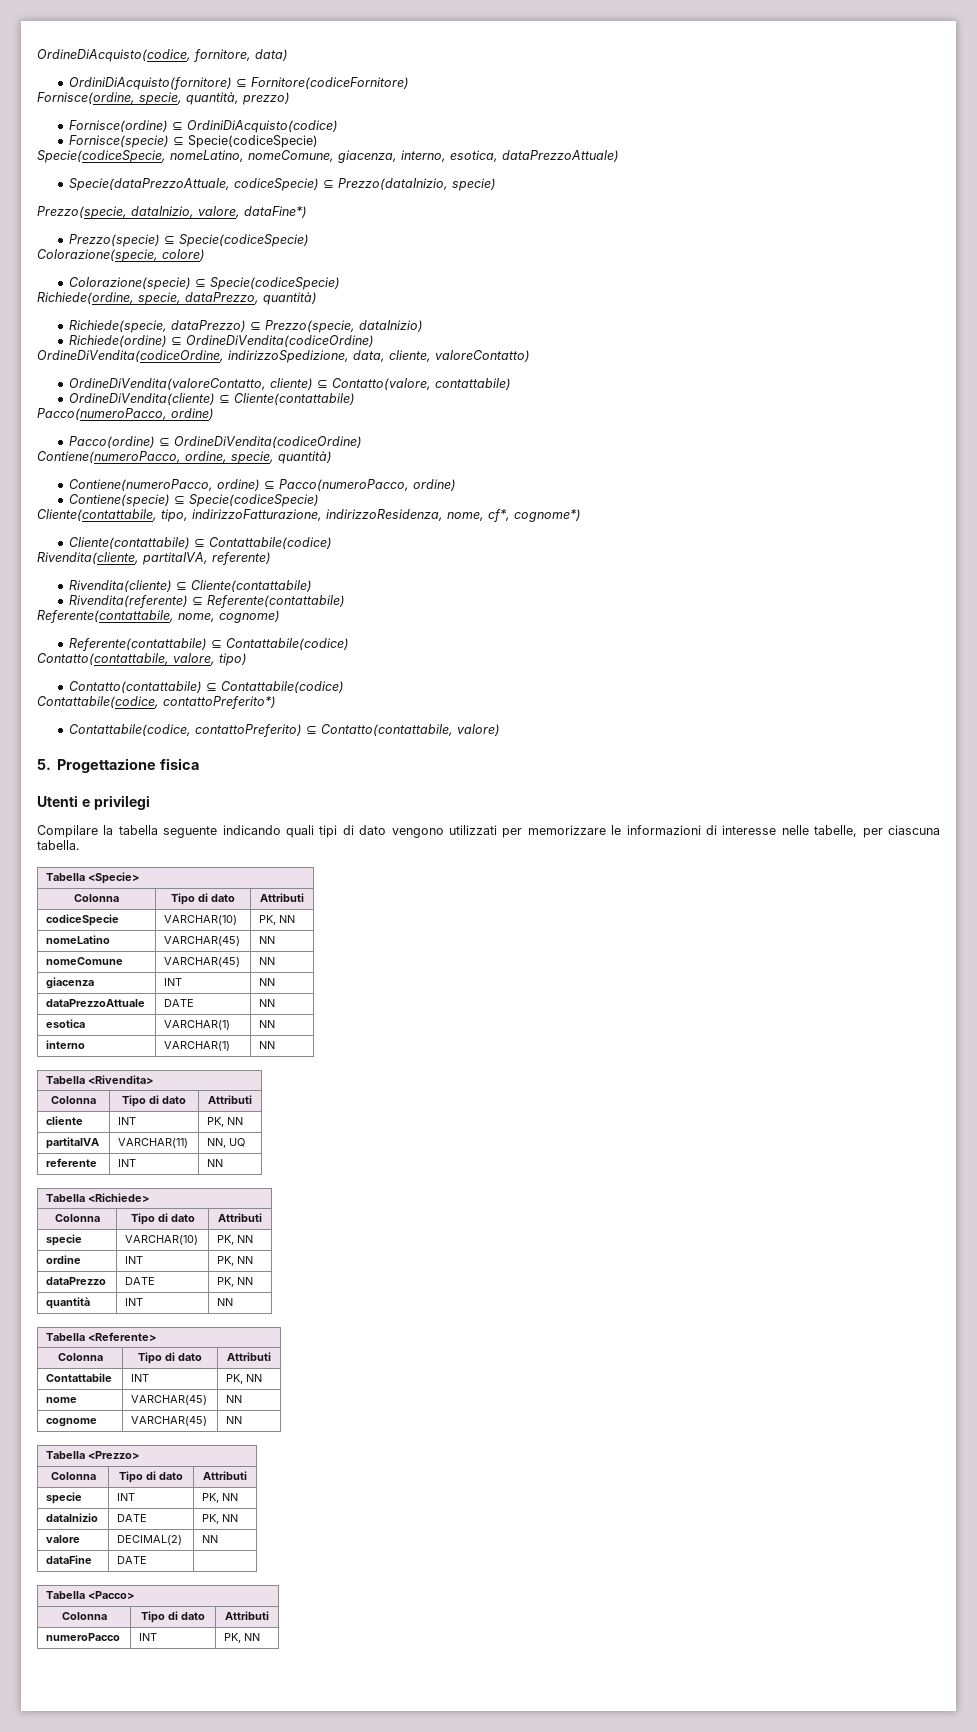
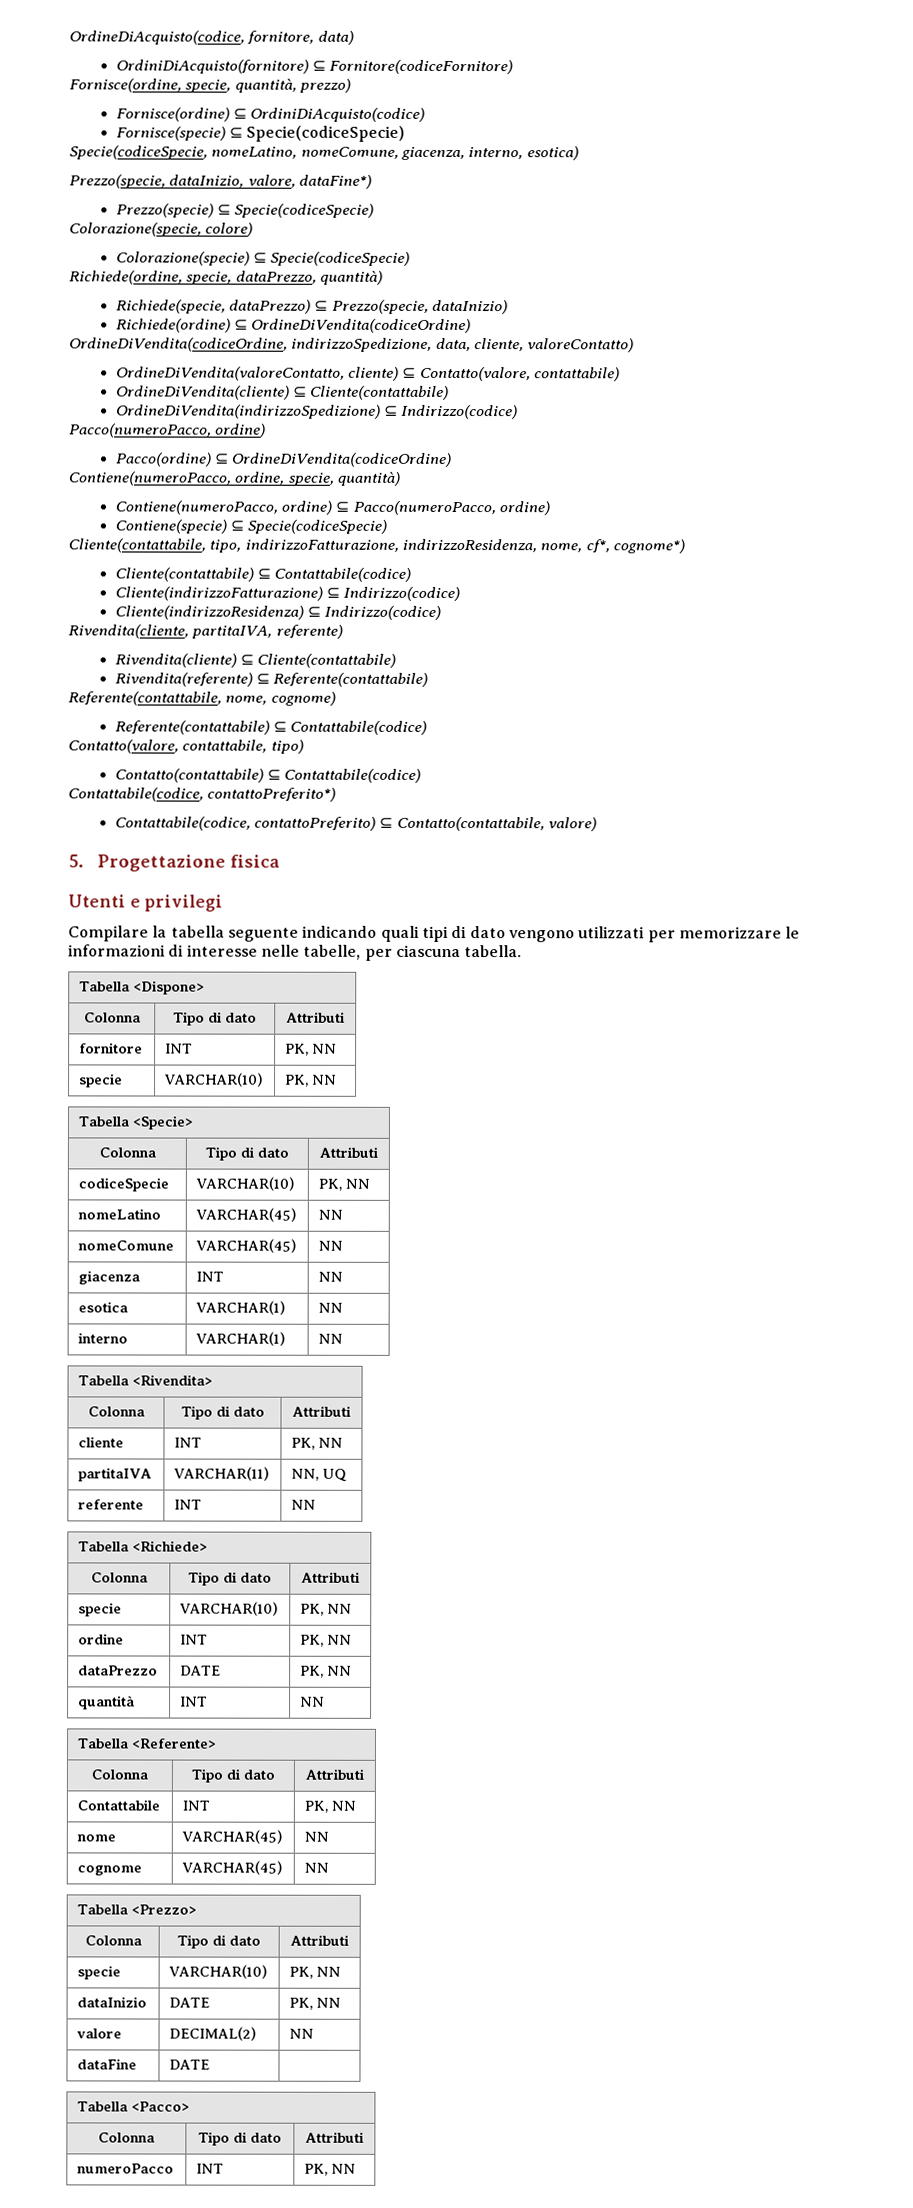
[450,150,619,162] [68,178,496,191] esotica, dataPrezzoAttuale) // Specie(dataPrezzoAttuale, codiceSpecie) ⊆ Prezzo(dataInizio, specie) -> [526,146,579,161] esotica)
(355, 399) none -> [115,404,519,420] // OrdineDiVendita(indirizzoSpedizione) ⊆ Indirizzo(codice)
(332, 543) none -> [114,586,461,602] [114,605,442,620] // Cliente(indirizzoFatturazione) ⊆ Indirizzo(codice) // Cliente(indirizzoResidenza) ⊆ Indirizzo(codice)
[37,653,215,665] Contatto(contattabile, valore, -> [68,739,268,754] Contatto(valore, contattabile,
(80, 845) none -> [79,980,206,995] [83,1012,141,1023] [173,1011,257,1026] [286,1011,345,1023] [79,1042,144,1054] [165,1043,194,1054] [285,1043,338,1056] [79,1073,124,1088] [164,1072,264,1087] [285,1074,338,1087] // Tabella <Dispone> // Colonna | Tipo di dato | Attributi // fornitore | INT | PK, NN // specie | VARCHAR(10) | PK, NN
[46,999,146,1007] [164,999,195,1007] [259,999,276,1007] // dataPrezzoAttuale | DATE | NN -> (344, 1276) none
[117,1493,136,1501] INT -> [168,1964,268,1979] VARCHAR(10)

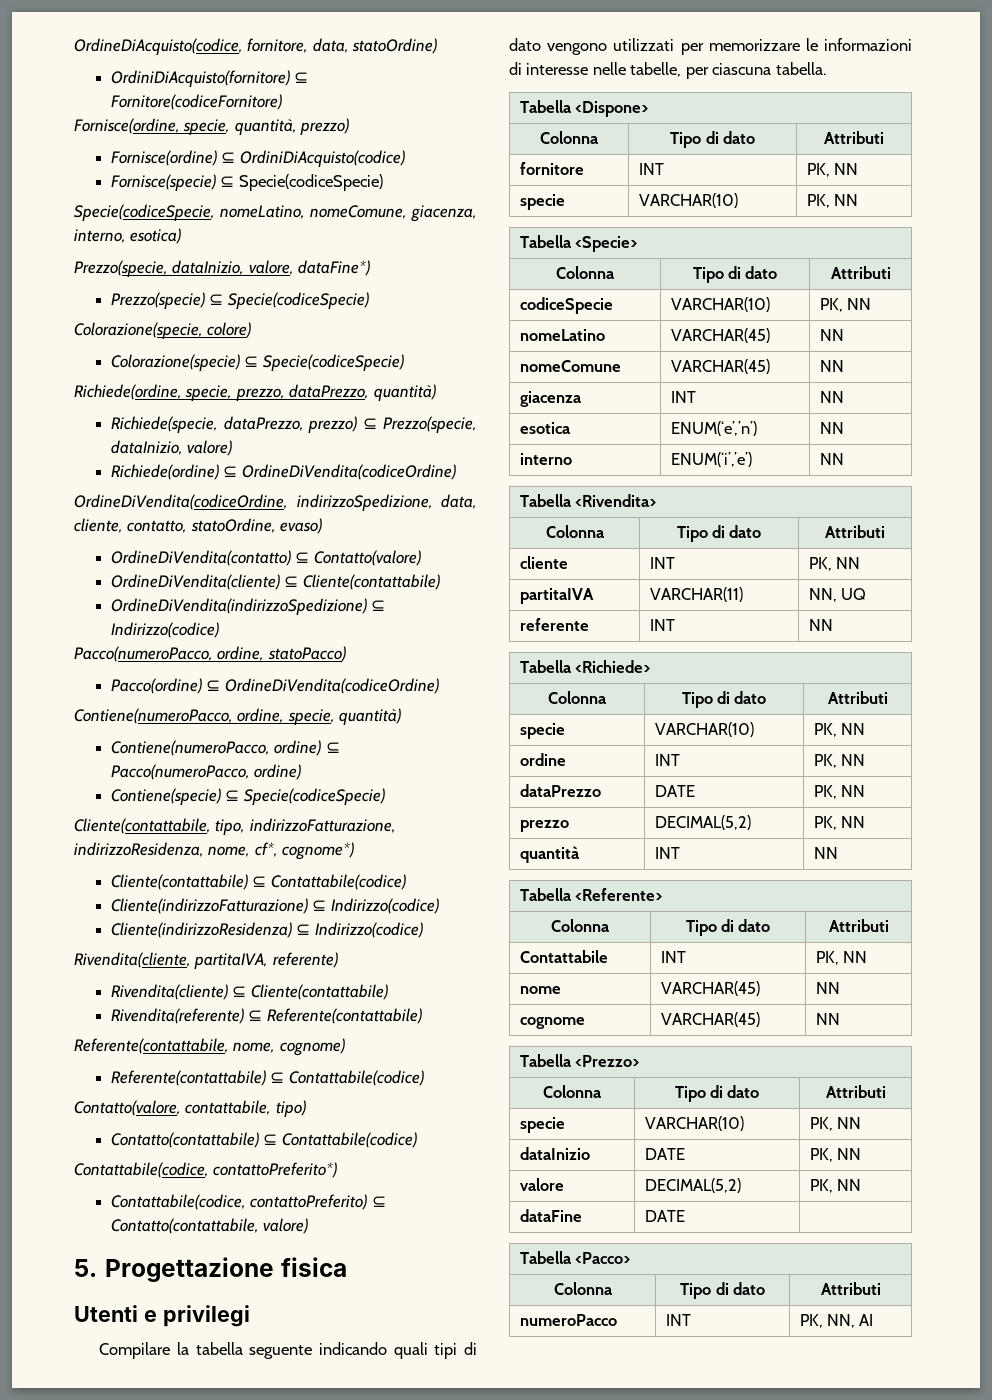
[317,30,354,45] data) -> [312,38,438,54] data, statoOrdine)
(233, 278) none -> [235,388,285,401] prezzo,
[229,299,509,315] dataPrezzo) ⊆ Prezzo(specie, dataInizio) -> [223,416,478,433] [110,440,233,456] dataPrezzo, prezzo) ⊆ Prezzo(specie, dataInizio, valore)
[527,338,635,353] [115,366,621,382] valoreContatto) // OrdineDiVendita(valoreContatto, cliente) ⊆ Contatto(valore, contattabile) -> [127,518,323,534] [110,550,421,566] contatto, statoOrdine, evaso) // OrdineDiVendita(contatto) ⊆ Contatto(valore)
[215,423,267,438] ordine) -> [217,646,346,662] ordine, statoPacco)
[195,1300,286,1315] VARCHAR(1) -> [670,421,758,436] ENUM(‘e’,’n’)
[195,1331,286,1346] VARCHAR(1) -> [670,452,753,467] ENUM(‘i’,’e’)
(353, 1670) none -> [519,820,569,832] [654,815,751,830] [813,816,865,830] // prezzo | DECIMAL(5,2) | PK, NN
[169,2026,257,2041] DECIMAL(2) | -> [644,1178,741,1193] [809,1179,833,1193] DECIMAL(5,2) | PK,
[331,2163,357,2174] NN -> [826,1314,874,1328] NN, AI

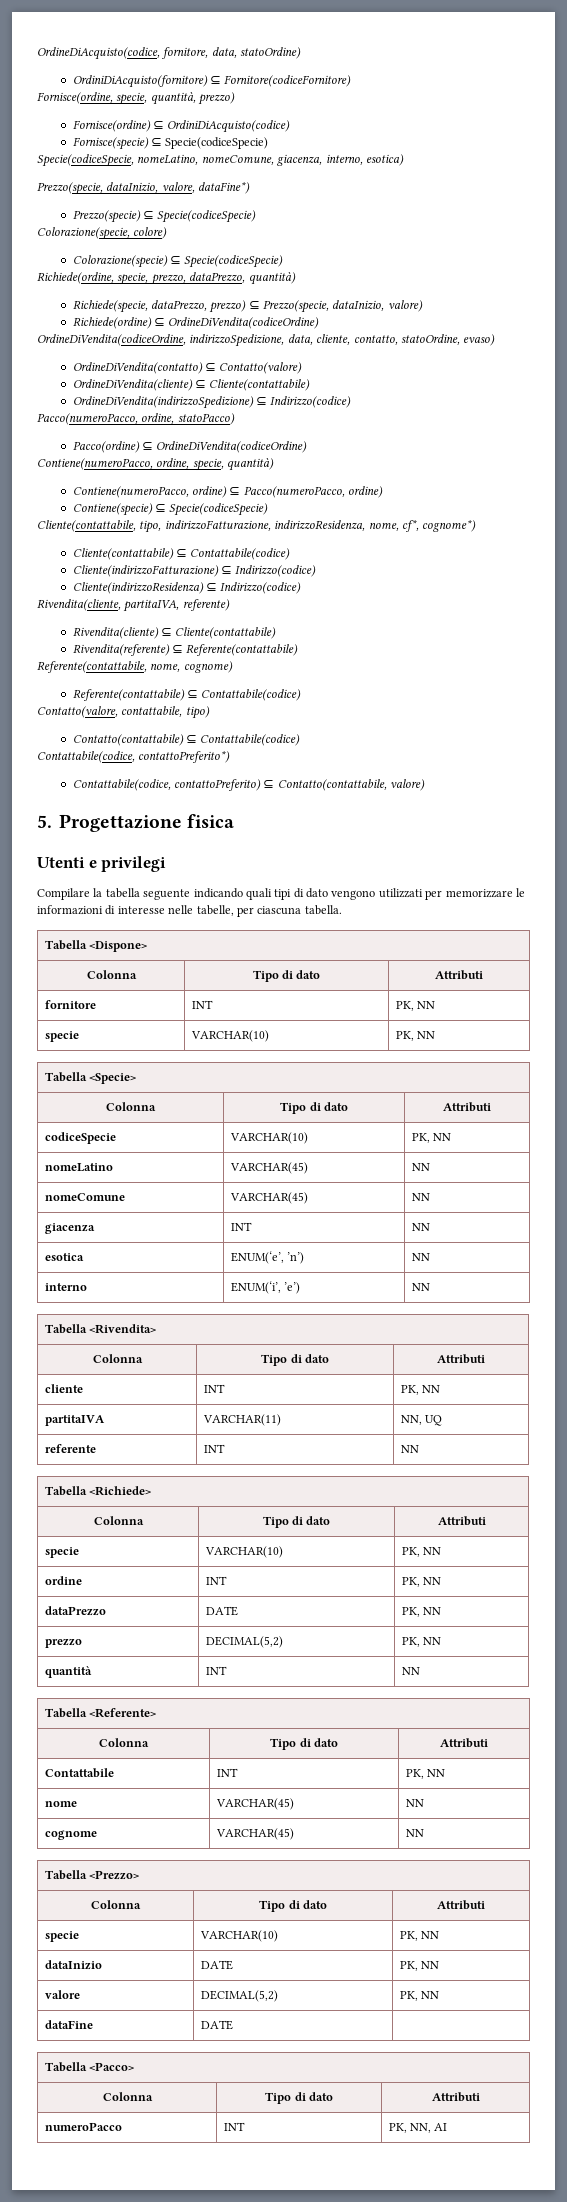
[670,421,758,436] ENUM(‘e’,’n’) -> [230,1251,304,1264] ENUM(‘e’, ’n’)
[670,452,753,467] ENUM(‘i’,’e’) -> [230,1281,300,1294] ENUM(‘i’, ’e’)

